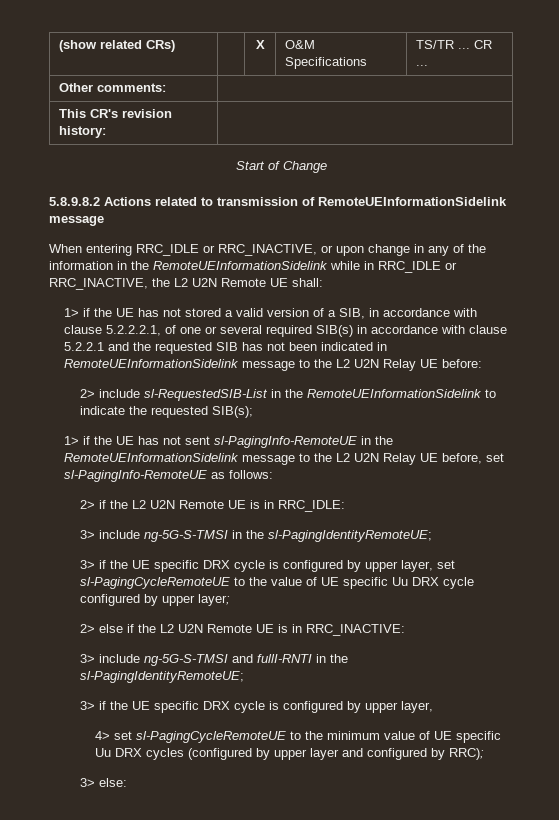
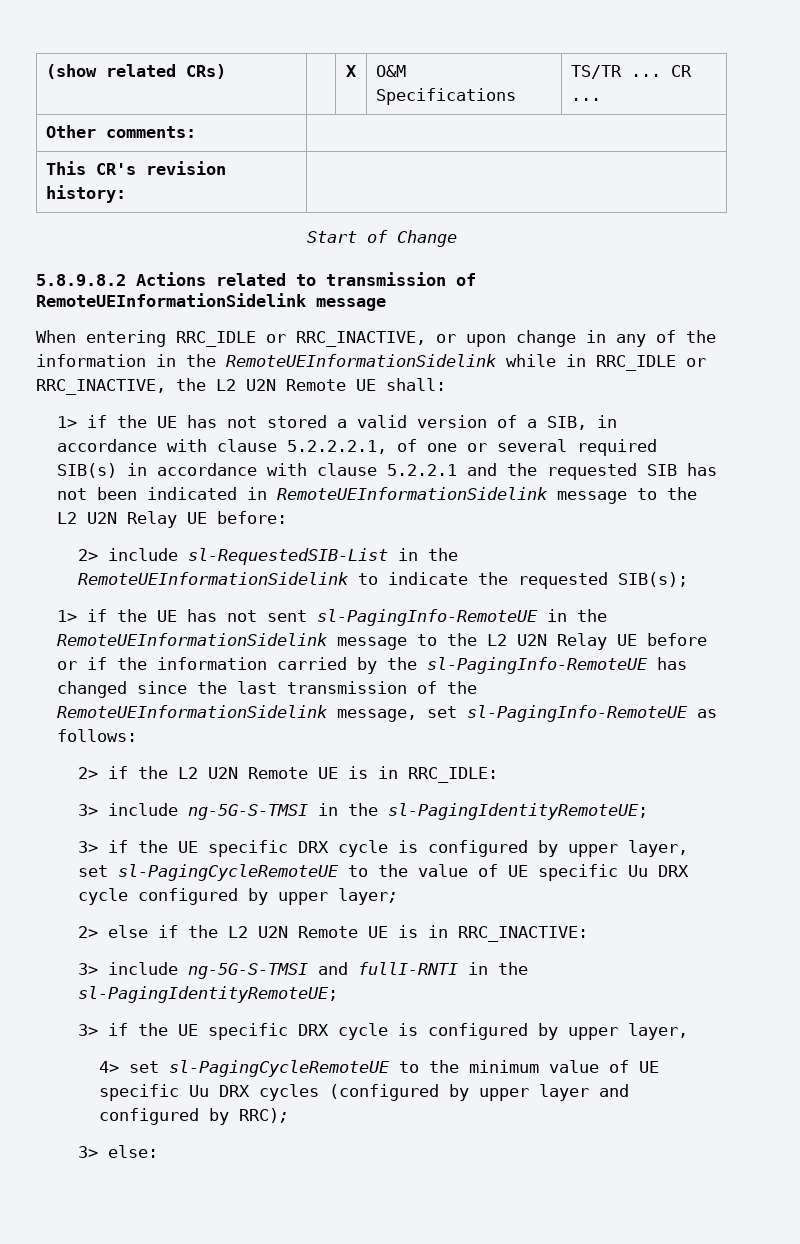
[442,453,483,464] before, -> [647,633,708,646] [57,657,688,674] [57,681,478,698] [57,705,418,722] before or if the information carried by the sl-PagingInfo-RemoteUE has changed since the last transmission of the RemoteUEInformationSidelink message,

